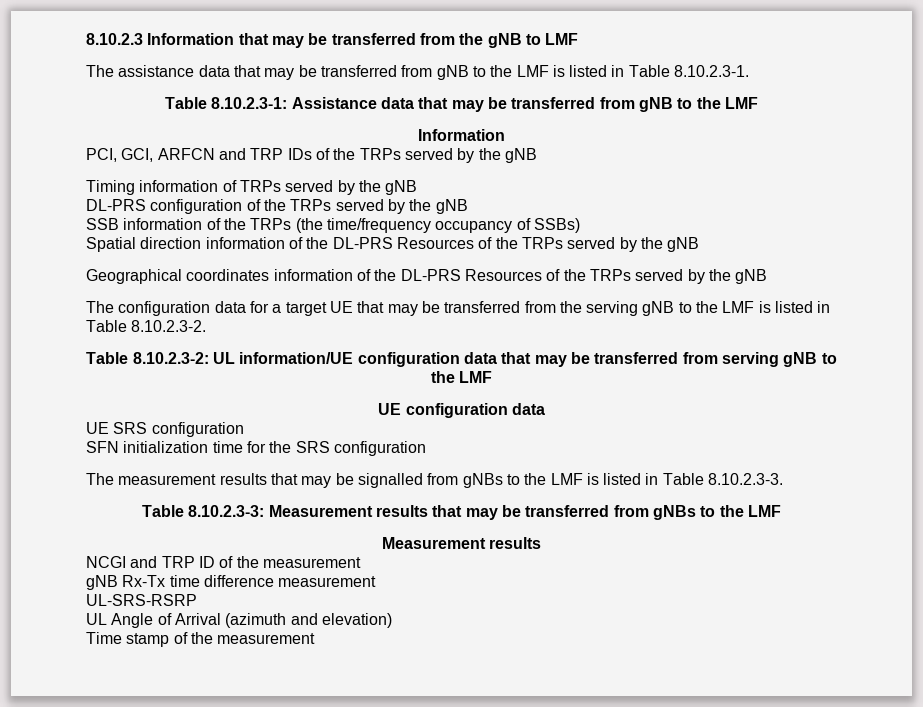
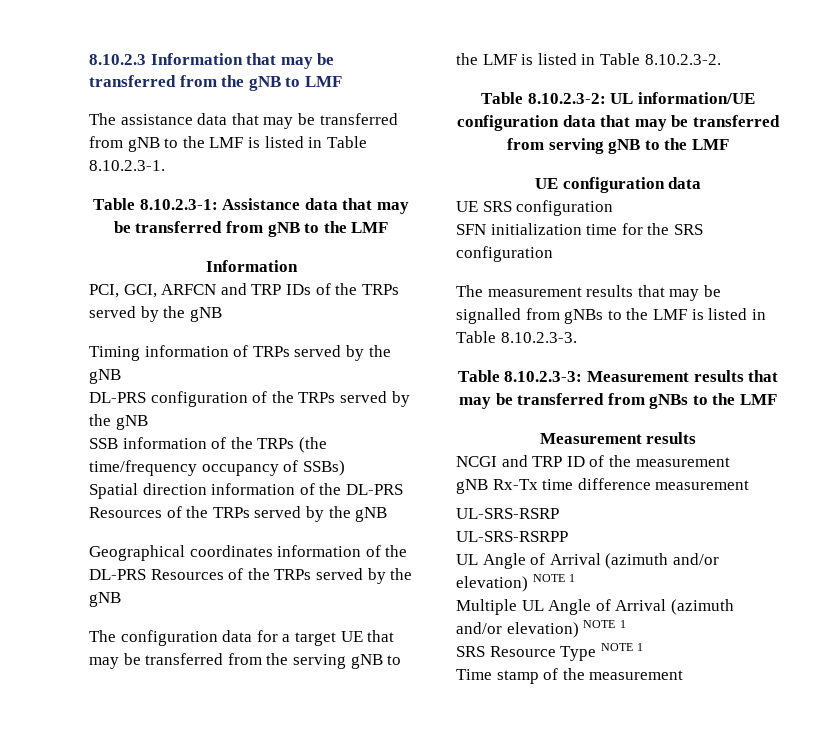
[86,613,392,628] // UL Angle of Arrival (azimuth and elevation) -> [456,531,568,542] [456,553,719,569] [456,574,576,592] [456,599,734,615] [456,620,626,638] [456,643,644,661] // UL-SRS-RSRPP // UL Angle of Arrival (azimuth and/or elevation) NOTE 1 // Multiple UL Angle of Arrival (azimuth and/or elevation) NOTE 1 // SRS Resource Type NOTE 1

